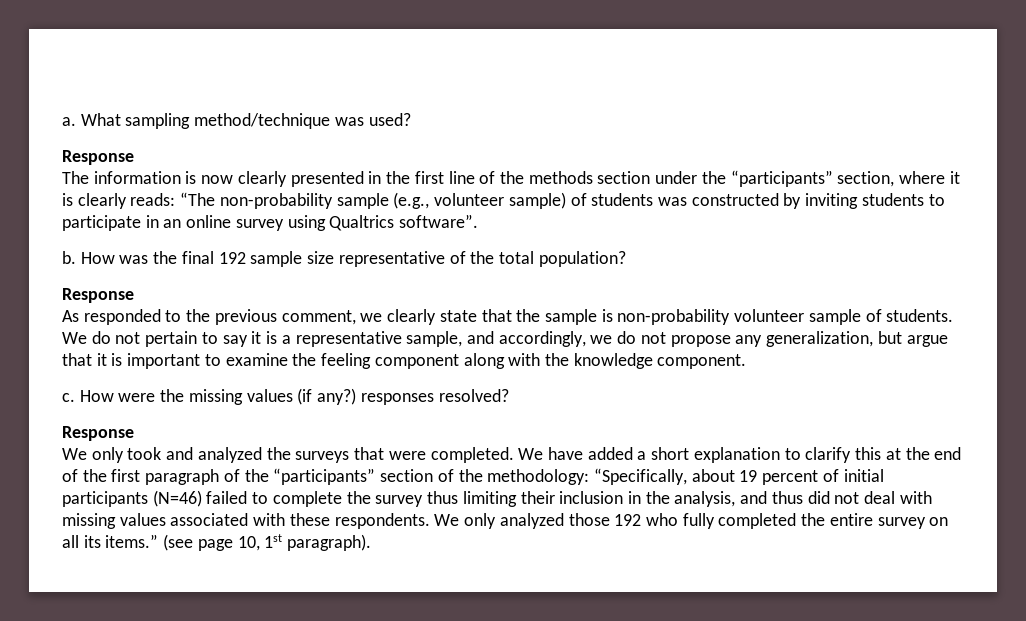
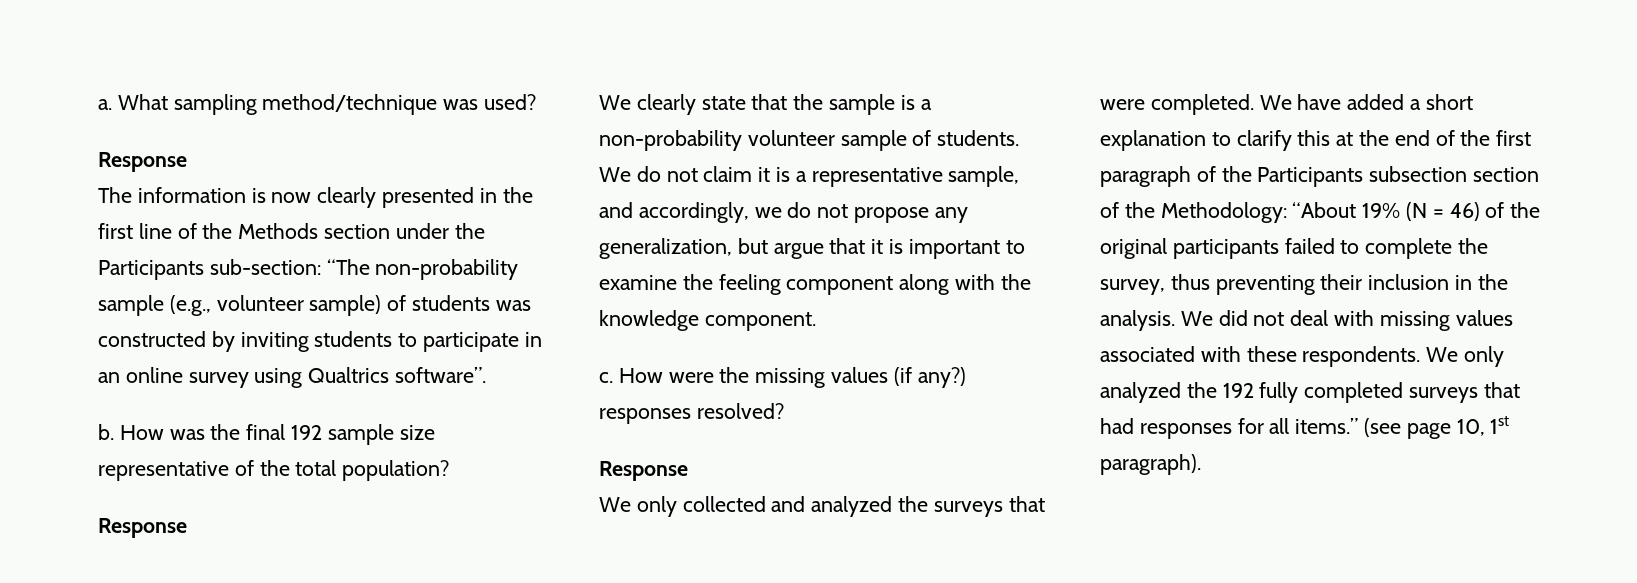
[528,171,593,184] methods -> [238,223,319,239] Methods
[730,170,960,187] [62,193,176,209] “participants” section, where it is clearly reads: -> [98,259,321,280] Participants sub-section:
[62,309,383,325] As responded to the previous comment, we -> [599,95,631,110] We
(613, 315) none -> [920,99,932,110] a
[145,331,248,347] pertain to say -> [703,166,753,182] claim
[127,447,162,460] took -> [682,496,766,512] collected
[273,468,376,485] “participants” -> [1257,166,1468,187] Participants subsection
[487,468,884,485] [62,490,202,507] methodology: “Specifically, about 19 percent of initial participants (N=46) -> [1160,202,1541,223] [1100,238,1279,259] Methodology: “About 19% (N = 46) of the original participants
[375,491,517,507] survey thus limiting -> [1100,274,1315,295] survey, thus preventing
[674,491,803,507] analysis, and thus -> [1100,310,1213,331] analysis. We
[568,513,949,529] [62,535,101,548] those 192 who fully completed the entire survey on all its -> [1186,382,1520,403] [1100,418,1290,439] the 192 fully completed surveys that had responses for all

